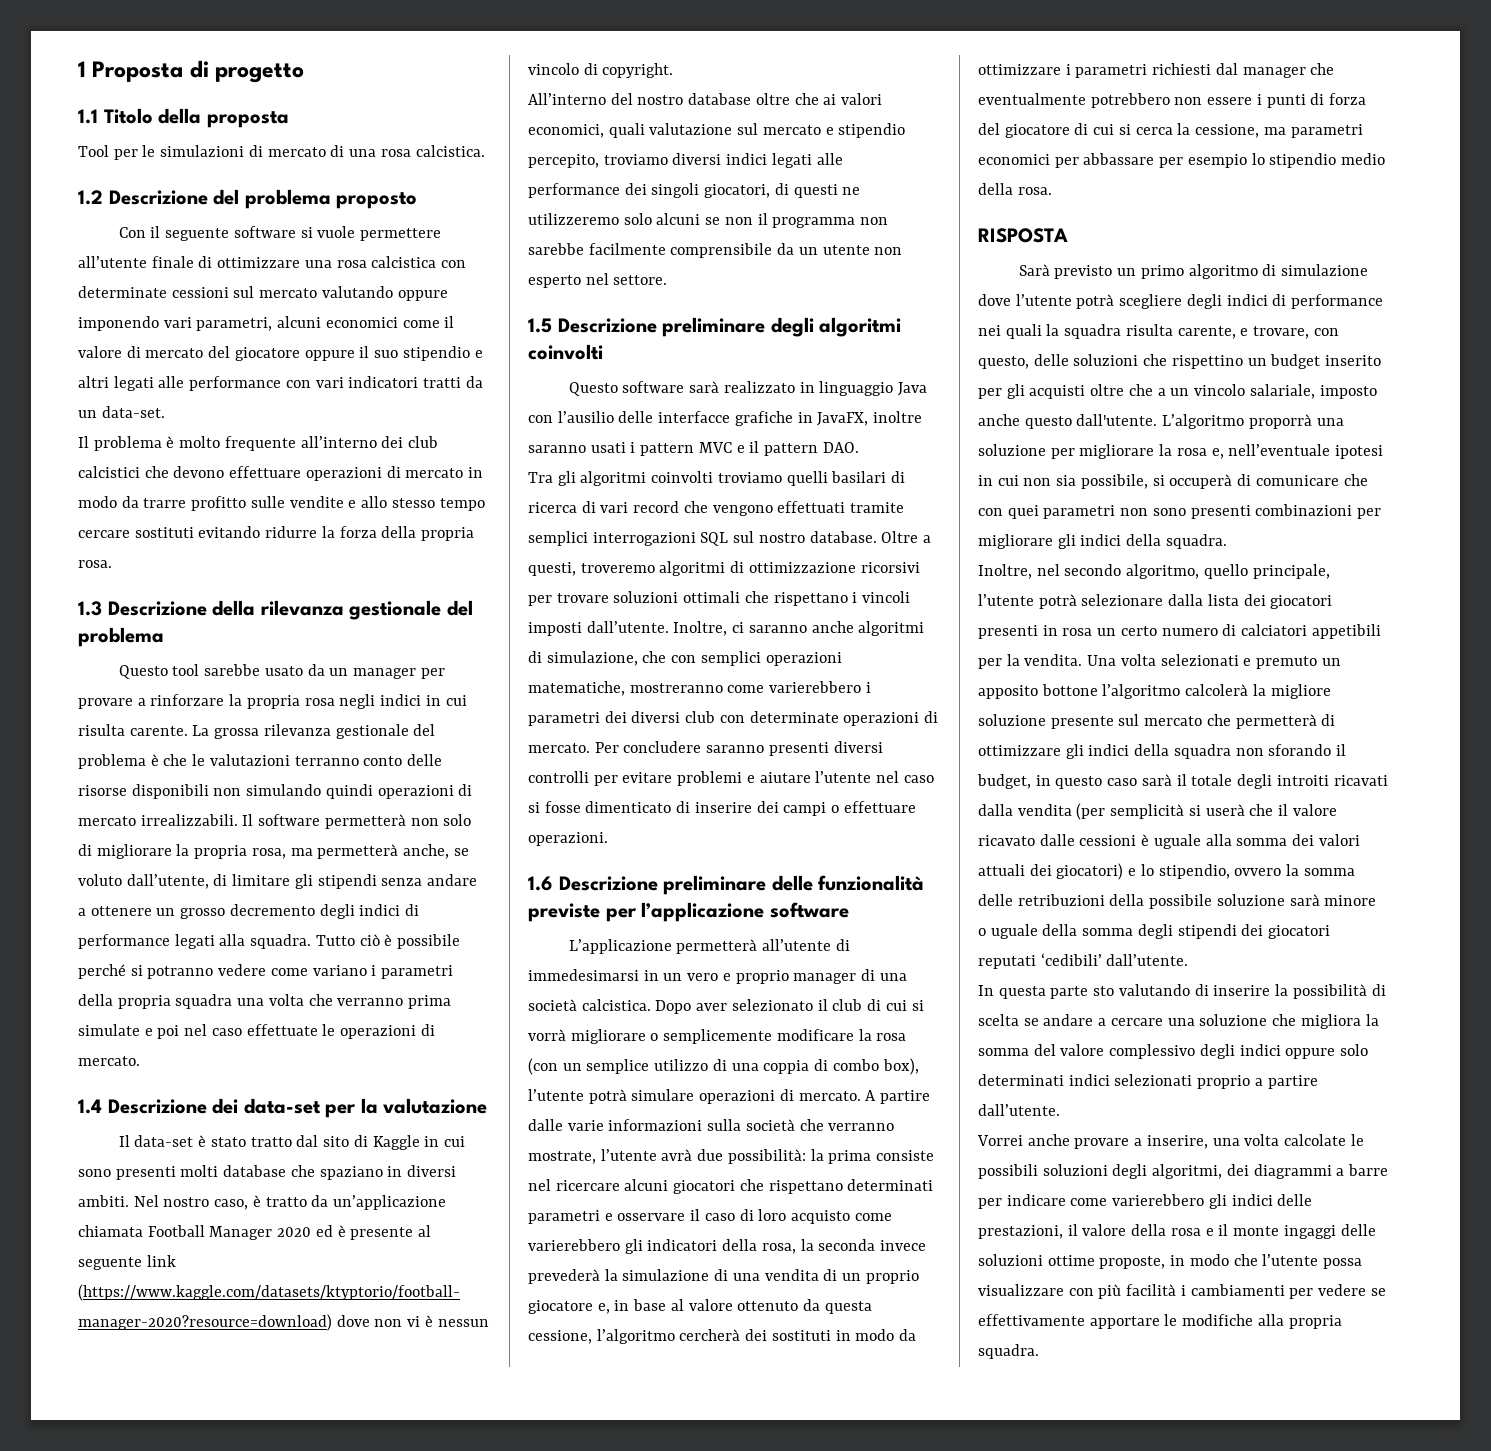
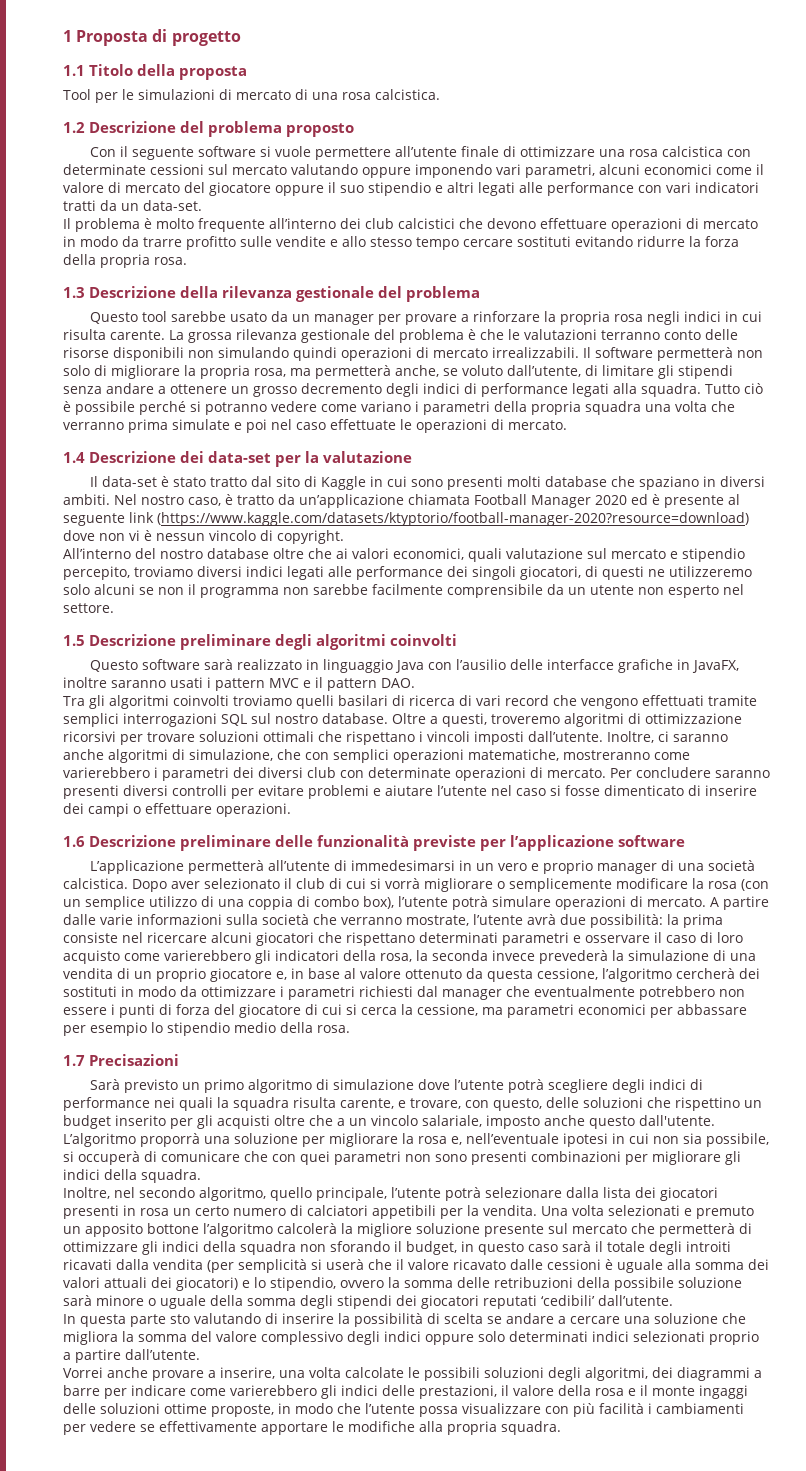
[978,228,1068,243] RISPOSTA -> [63,1054,180,1066] 1.7 Precisazioni

